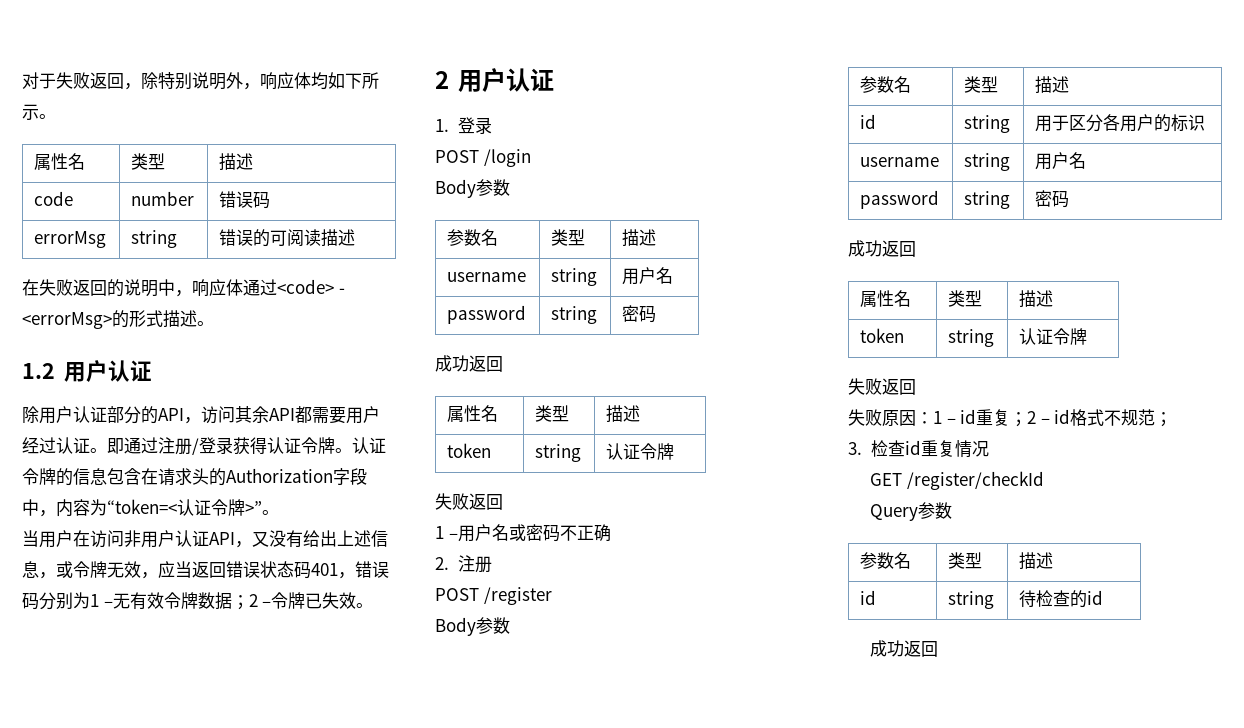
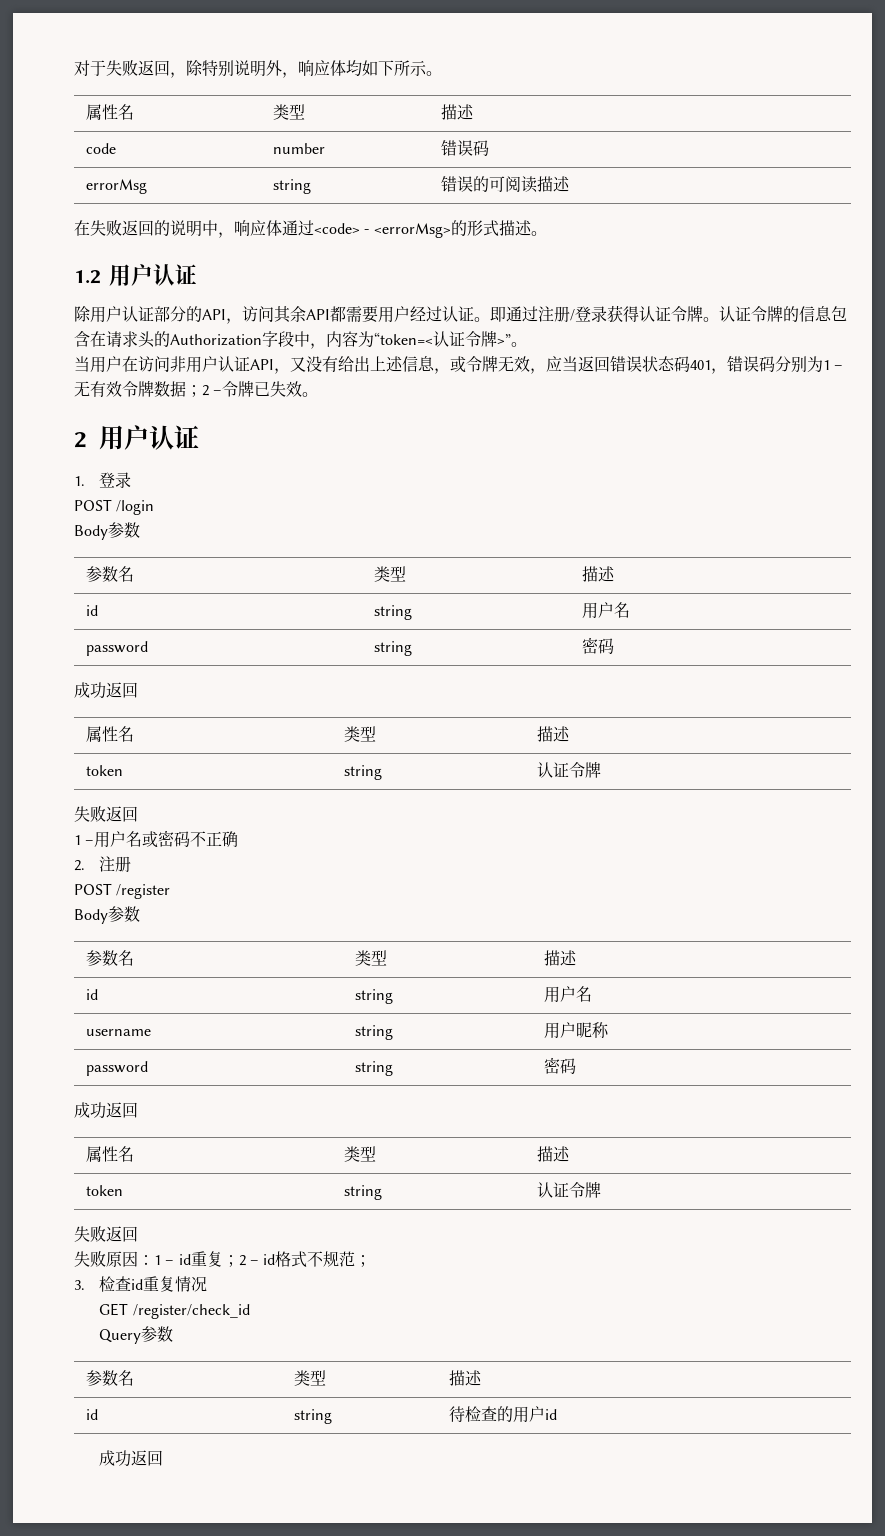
[447,272,527,282] username -> [85,605,98,616] id
[1052,114,1206,132] [860,157,940,167] [964,153,1011,171] [1035,152,1087,170] 于区分各用户的标识 // username | string | 用户名 -> [559,986,592,1002] [85,1029,151,1036] [354,1025,393,1040] [543,1022,609,1039] 户名 // username | string | 用户昵称
[906,471,1044,490] /register/checkId -> [132,1304,250,1319] /register/check_id
(1088, 599) none -> [512,1406,545,1423] 用户

